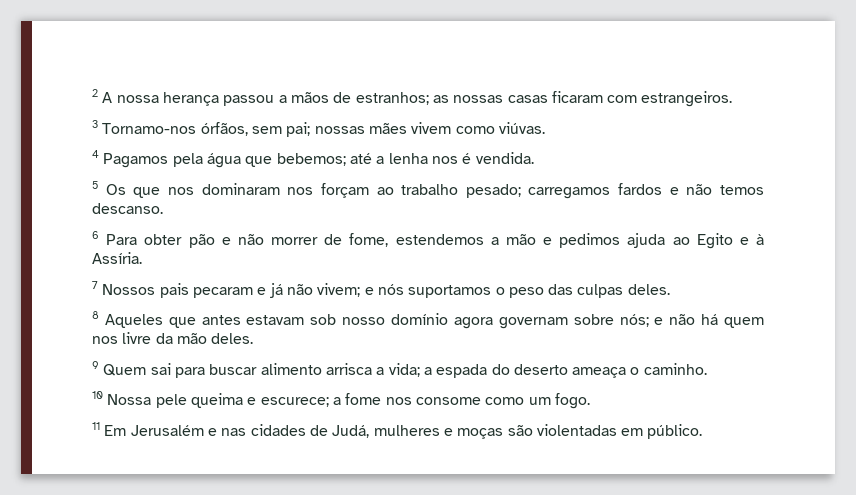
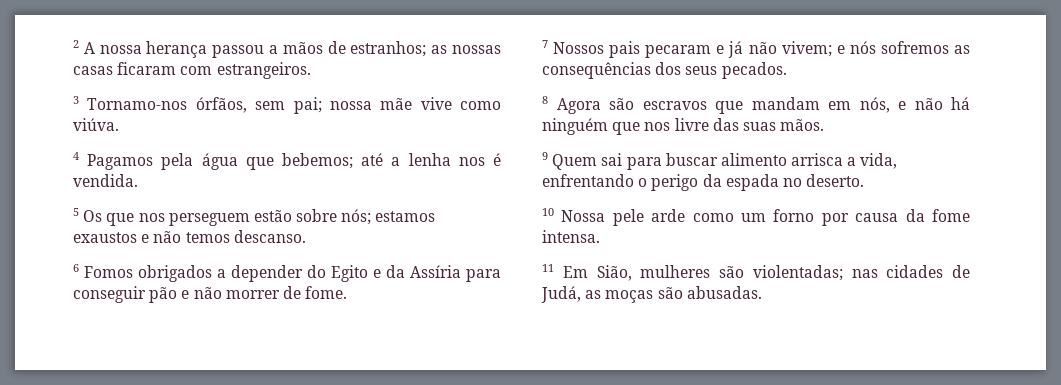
[314,122,545,134] nossas mães vivem como viúvas. -> [329,97,501,110] [73,118,119,131] nossa mãe vive como viúva.
[201,183,663,199] dominaram nos forçam ao trabalho pesado; carregamos fardos -> [168,209,436,226] [73,232,137,243] perseguem estão sobre nós; estamos exaustos
[106,234,183,245] Para obter -> [84,265,501,282] [73,286,146,303] Fomos obrigados a depender do Egito e da Assíria para conseguir
[349,233,764,249] [92,252,142,264] fome, estendemos a mão e pedimos ajuda ao Egito e à Assíria. -> [305,286,348,299] fome.
[408,284,670,298] [92,311,765,329] [92,332,254,344] suportamos o peso das culpas deles. // 8 Aqueles que antes estavam sob nosso domínio agora governam sobre nós; e não há quem nos livre da mão deles. -> [880,41,970,54] [542,62,787,79] [542,96,970,114] [542,118,825,135] sofremos as consequências dos seus pecados. // 8 Agora são escravos que mandam em nós, e não há ninguém que nos livre das suas mãos.
[388,363,707,378] [92,391,590,409] [92,422,703,439] vida; a espada do deserto ameaça o caminho. // 10 Nossa pele queima e escurece; a fome nos consome como um fogo. // 11 Em Jerusalém e nas cidades de Judá, mulheres e moças são violentadas em público. -> [860,153,898,169] [542,174,865,191] [542,208,970,226] [542,230,600,243] [542,264,970,281] [541,286,762,303] vida, enfrentando o perigo da espada no deserto. // 10 Nossa pele arde como um forno por causa da fome intensa. // 11 Em Sião, mulheres são violentadas; nas cidades de Judá, as moças são abusadas.

